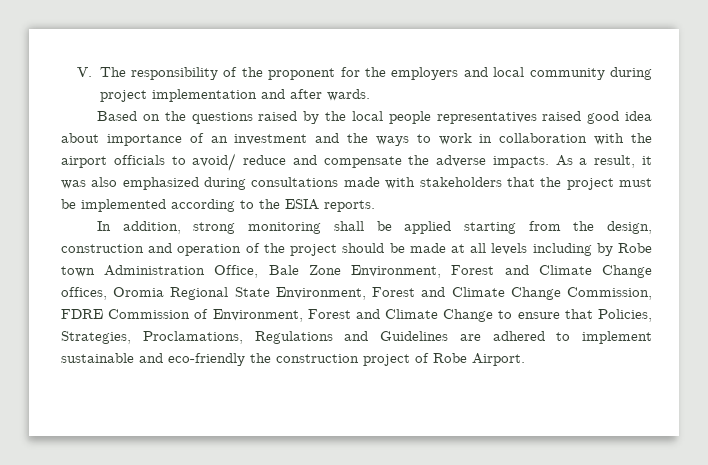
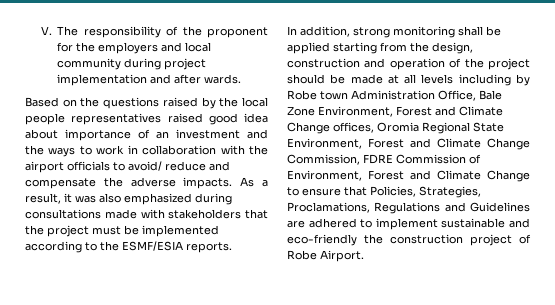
[285,199,319,210] ESIA -> [122,241,183,251] ESMF/ESIA

